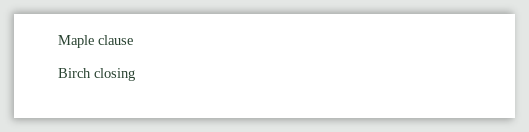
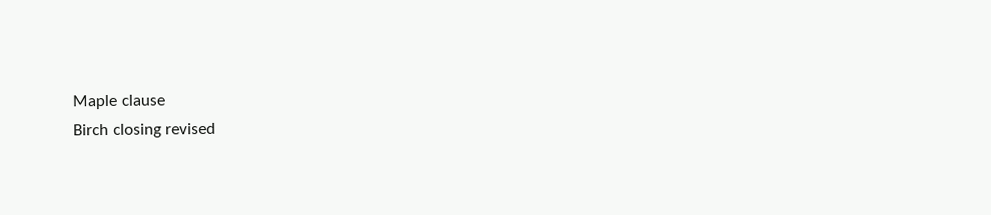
(135, 74) none -> [165,122,217,135] revised

